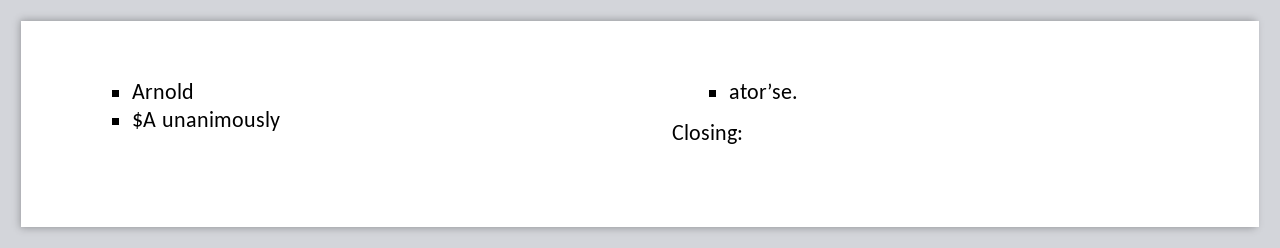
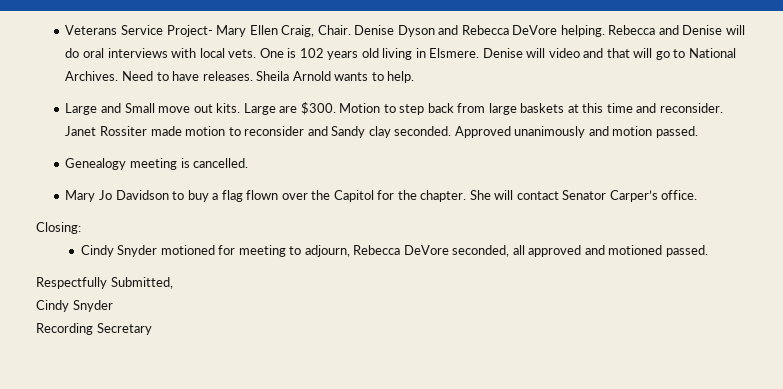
[131,83,194,99] [131,111,280,131] [728,83,798,99] [672,124,743,144] Arnold // $A unanimously // ator’se. // Closing: -> [65,25,745,37] [65,48,736,60] [65,71,415,83] [65,102,723,115] [65,126,698,138] [65,158,249,170] [65,190,698,202] [36,222,81,234] [80,245,708,257] [36,277,173,289] [36,300,113,312] [36,323,152,335] Veterans Service Project- Mary Ellen Craig, Chair. Denise Dyson and Rebecca DeVore helping. Rebecca and Denise will do oral interviews with local vets. One is 102 years old living in Elsmere. Denise will video and that will go to National Archives. Need to have releases. Sheila Arnold wants to help. // Large and Small move out kits. Large are $300. Motion to step back from large baskets at this time and reconsider. Janet Rossiter made motion to reconsider and Sandy clay seconded. Approved unanimously and motion passed. // Genealogy meeting is cancelled. // Mary Jo Davidson to buy a flag flown over the Capitol for the chapter. She will contact Senator Carper’s office. // Closing: // Cindy Snyder motioned for meeting to adjourn, Rebecca DeVore seconded, all approved and motioned passed. // Respectfully Submitted, // Cindy Snyder // Recording Secretary

